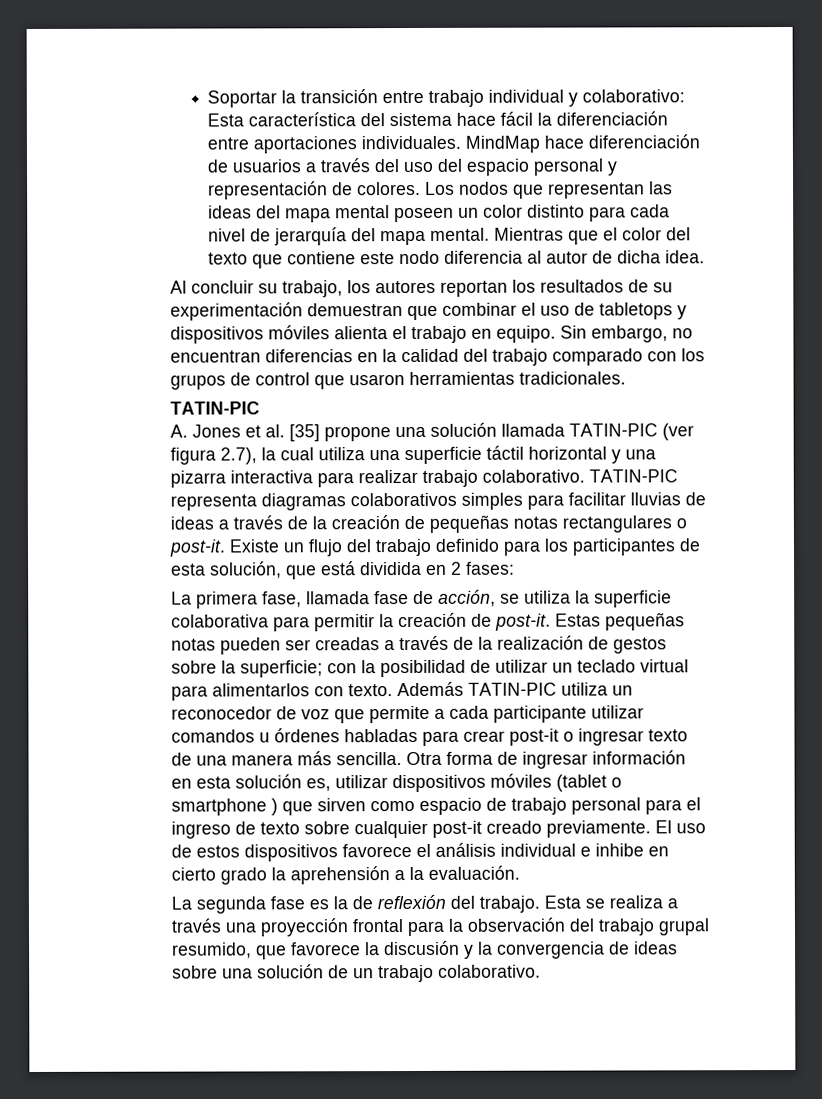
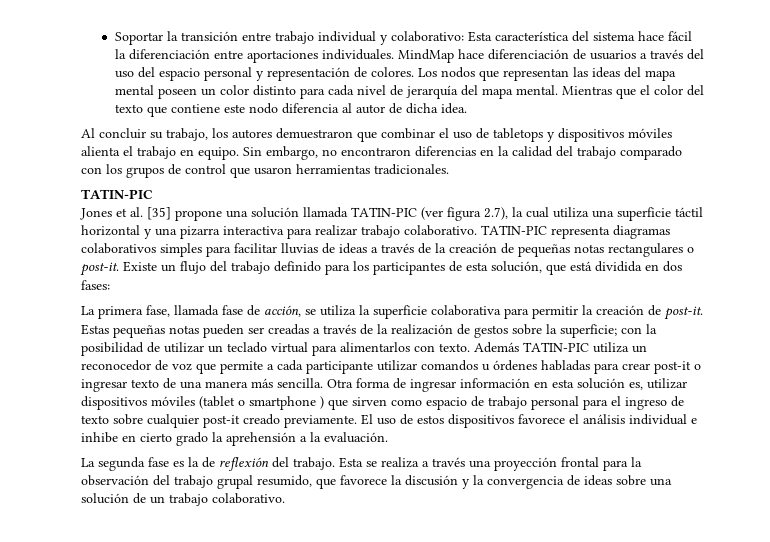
[439,279,673,297] [169,302,403,321] reportan los resultados de su experimentación demuestran -> [275,128,353,139] demuestraron
[169,350,261,363] encuentran -> [340,147,411,156] encontraron
[169,424,188,438] A. -> (153, 194) none
[450,561,462,575] 2 -> [662,261,682,272] dos

